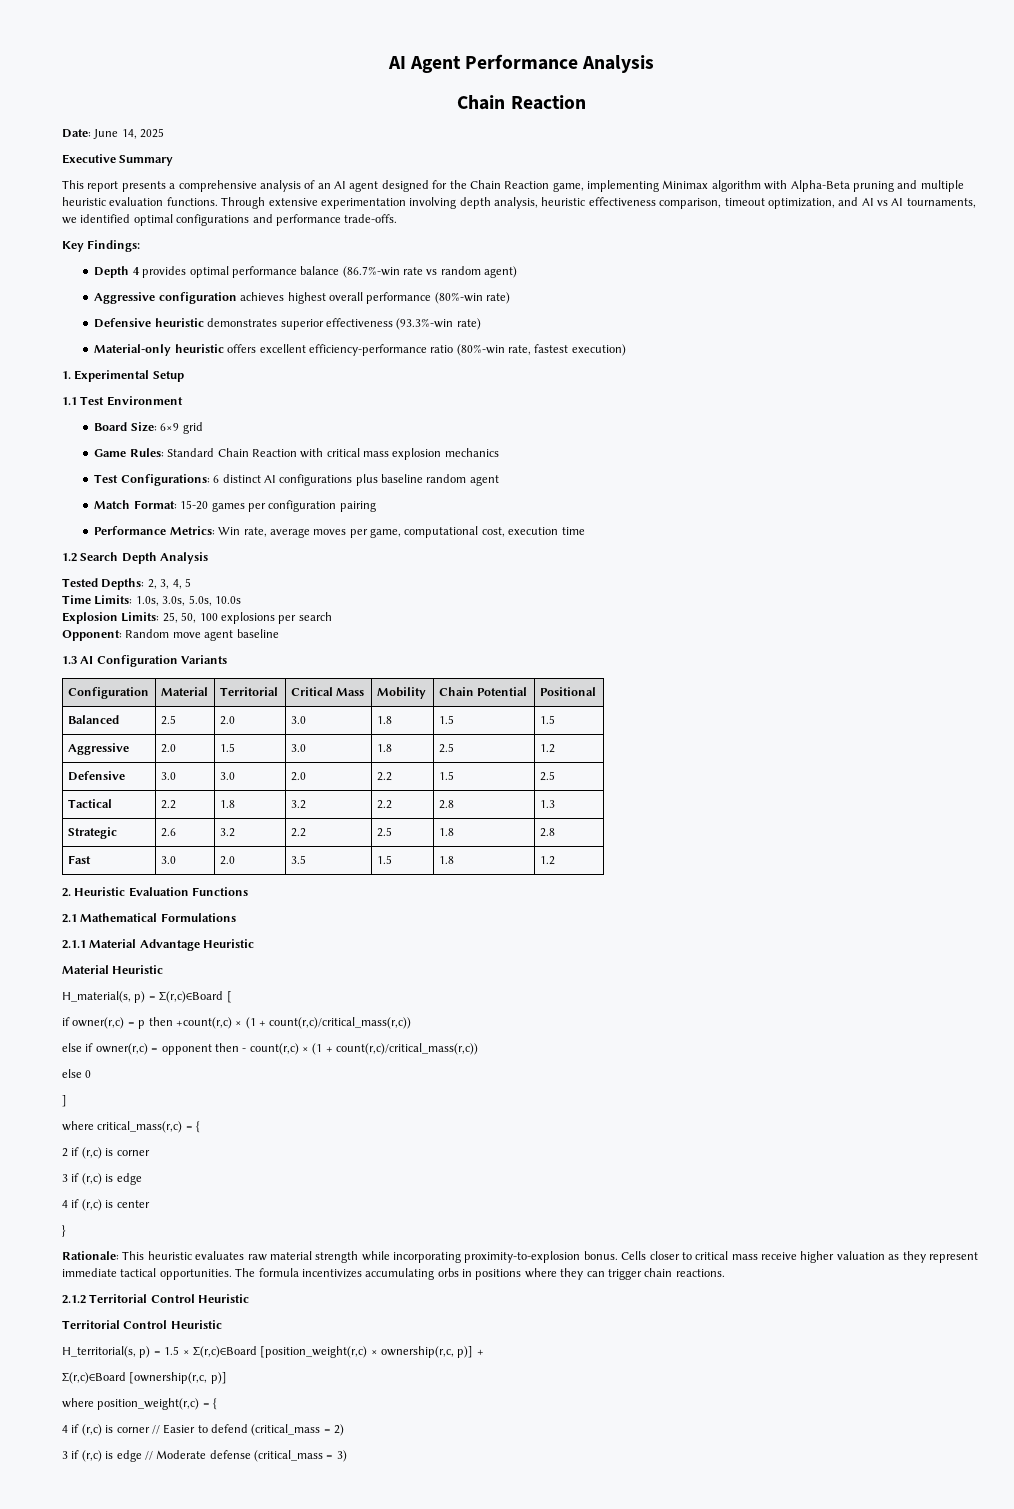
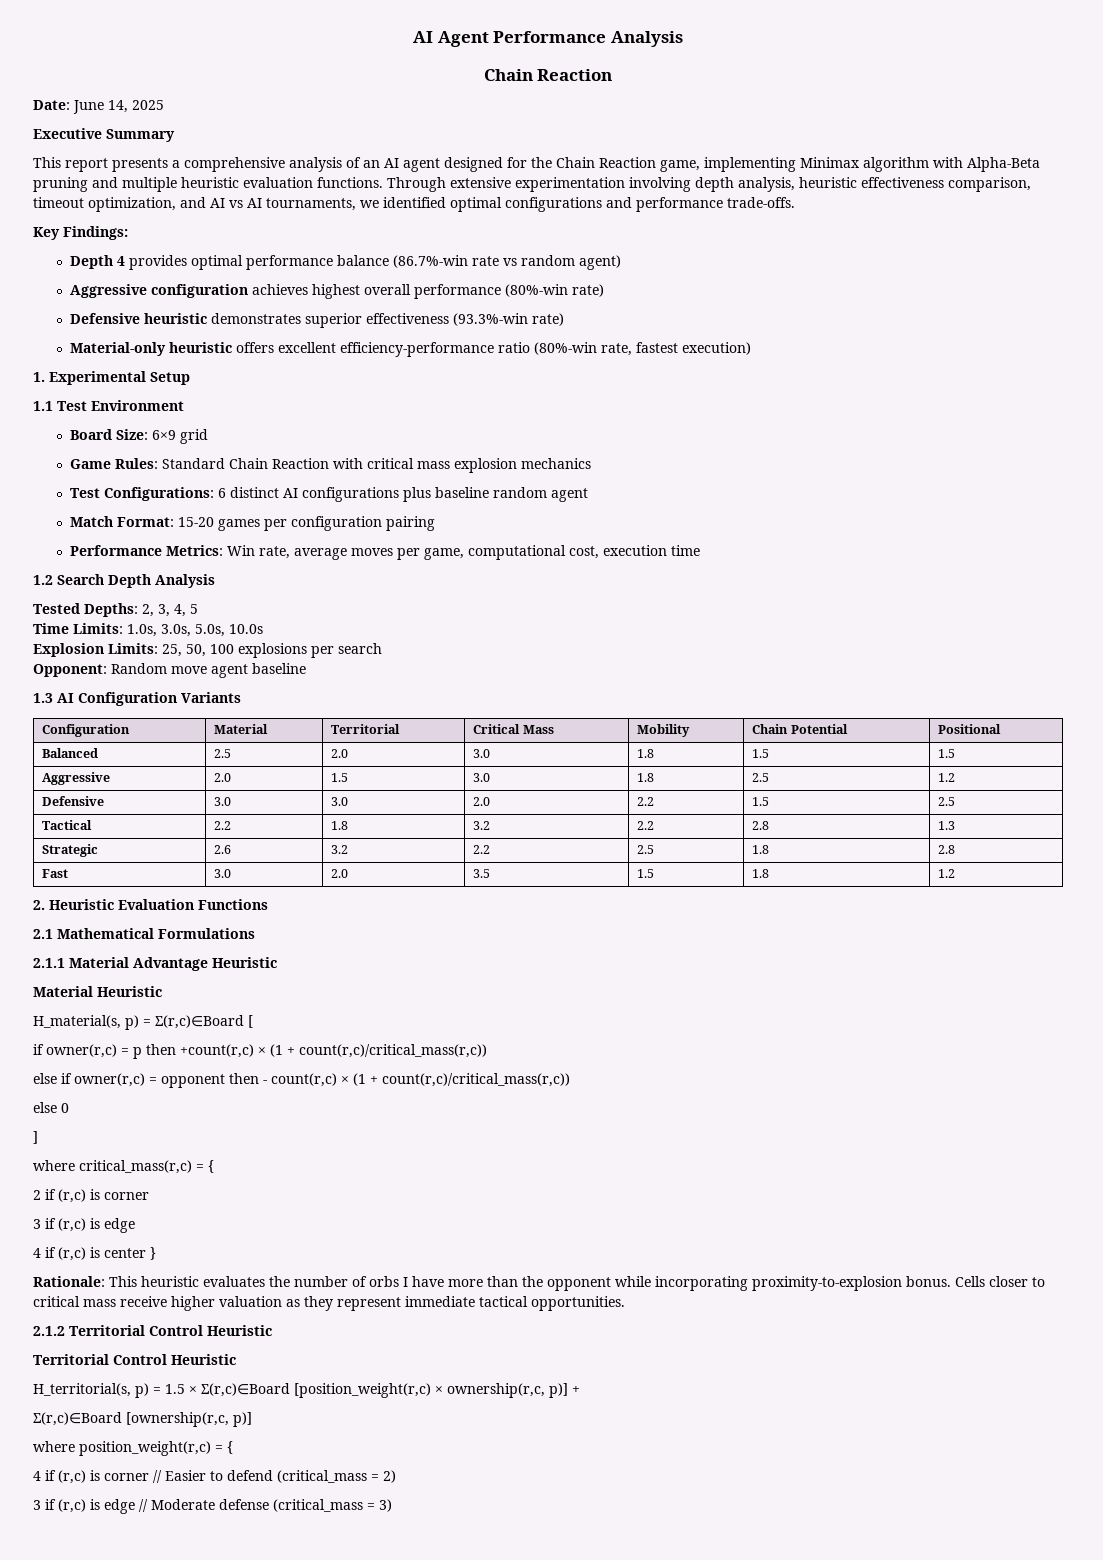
(150, 1204) // -> (146, 1253) none
[247,1251,359,1263] raw material strength -> [269,1276,611,1291] the number of orbs I have more than the opponent
[235,1268,725,1280] The formula incentivizes accumulating orbs in positions where they can trigger chain reactions. -> (625, 1303) none

